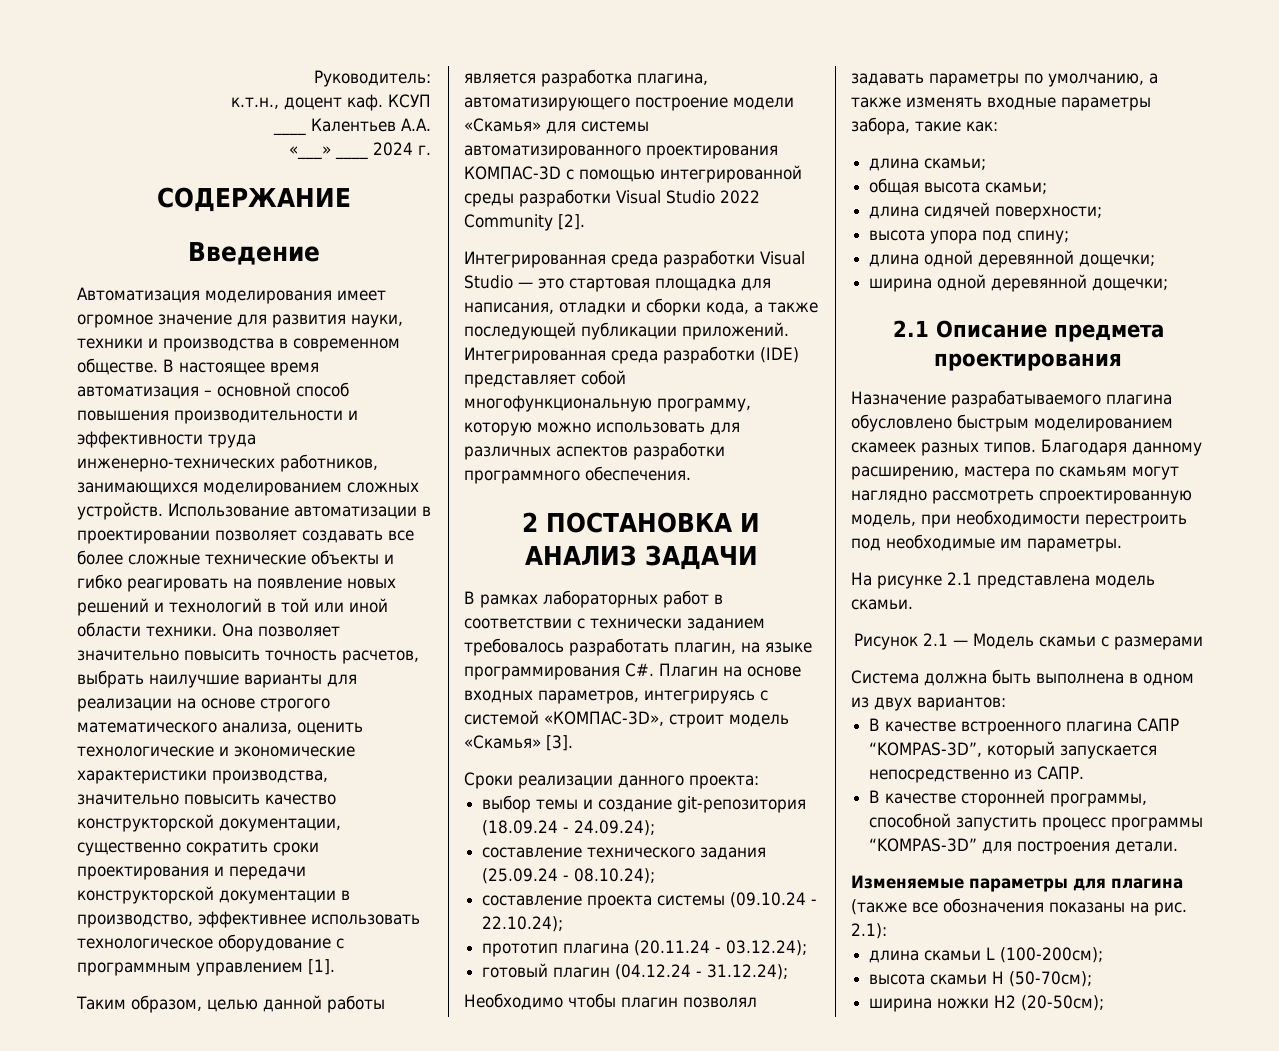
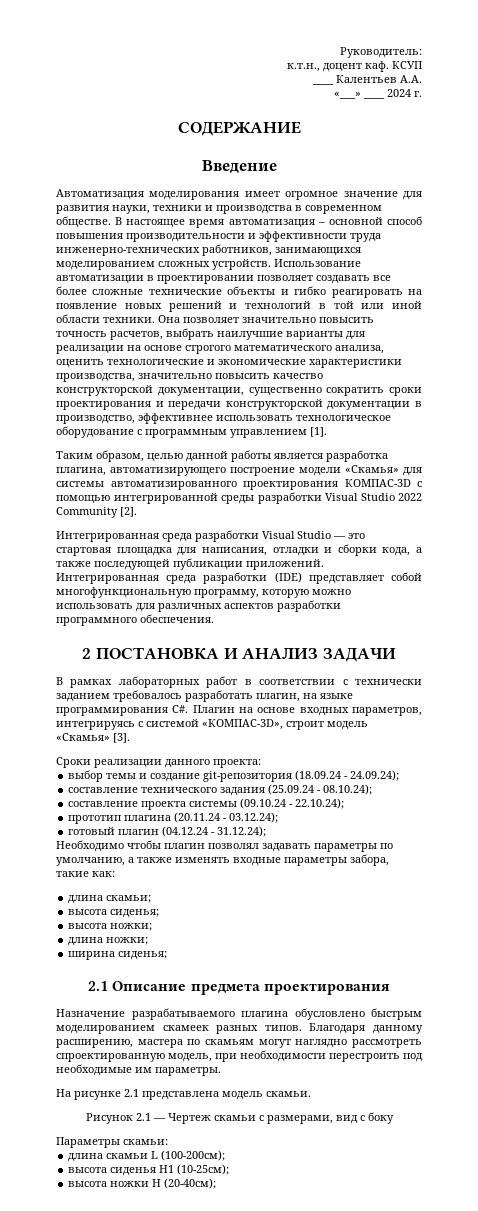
[869,178,1048,195] [869,202,1103,220] [869,230,1070,244] [869,250,1156,268] [869,274,1169,292] общая высота скамьи; // длина сидячей поверхности; // высота упора под спину; // длина одной деревянной дощечки; // ширина одной деревянной дощечки; -> [68,909,160,918] [68,923,153,931] [68,937,149,946] [68,951,168,960] высота сиденья; // высота ножки; // длина ножки; // ширина сиденья;
[972,633,1034,649] Модель -> [167,1113,211,1124] Чертеж
[1113,636,1203,650] [851,669,1194,686] [851,697,1006,711] [869,718,1180,735] [869,741,1158,759] [869,766,1085,783] [869,789,1148,807] [869,813,1204,831] [869,838,1179,855] [851,875,1183,892] [851,898,1187,916] [851,923,887,939] размерами // Система должна быть выполнена в одном из двух вариантов: // В качестве встроенного плагина САПР “KOMPAS-3D”, который запускается непосредственно из САПР. // В качестве сторонней программы, способной запустить процесс программы “KOMPAS-3D” для построения детали. // Изменяемые параметры для плагина (также все обозначения показаны на рис. 2.1): -> [266,1112,394,1124] [56,1137,168,1148] размерами, вид с боку // Параметры скамьи:
[930,971,1093,987] [869,995,1105,1012] скамьи H (50-70см); // ширина ножки H2 (20-50см); -> [110,1164,230,1176] [68,1178,217,1189] сиденья H1 (10-25см); // высота ножки H (20-40см);

